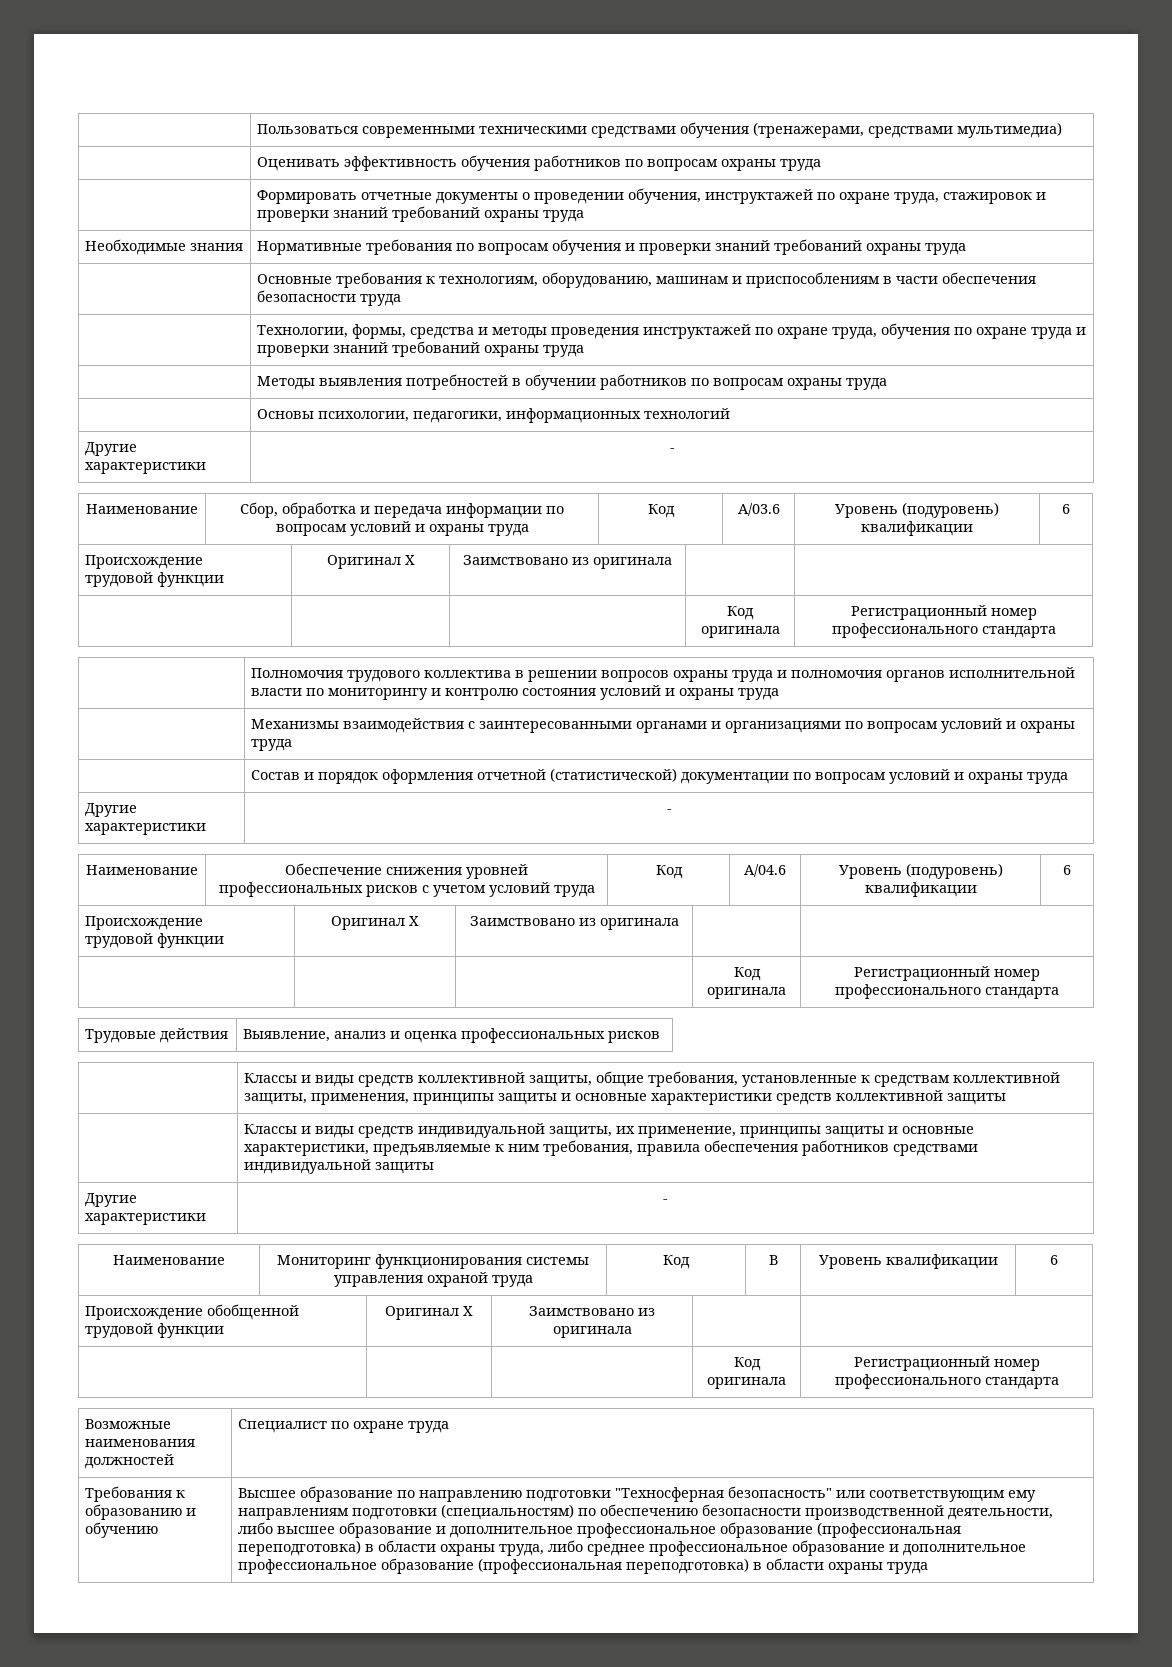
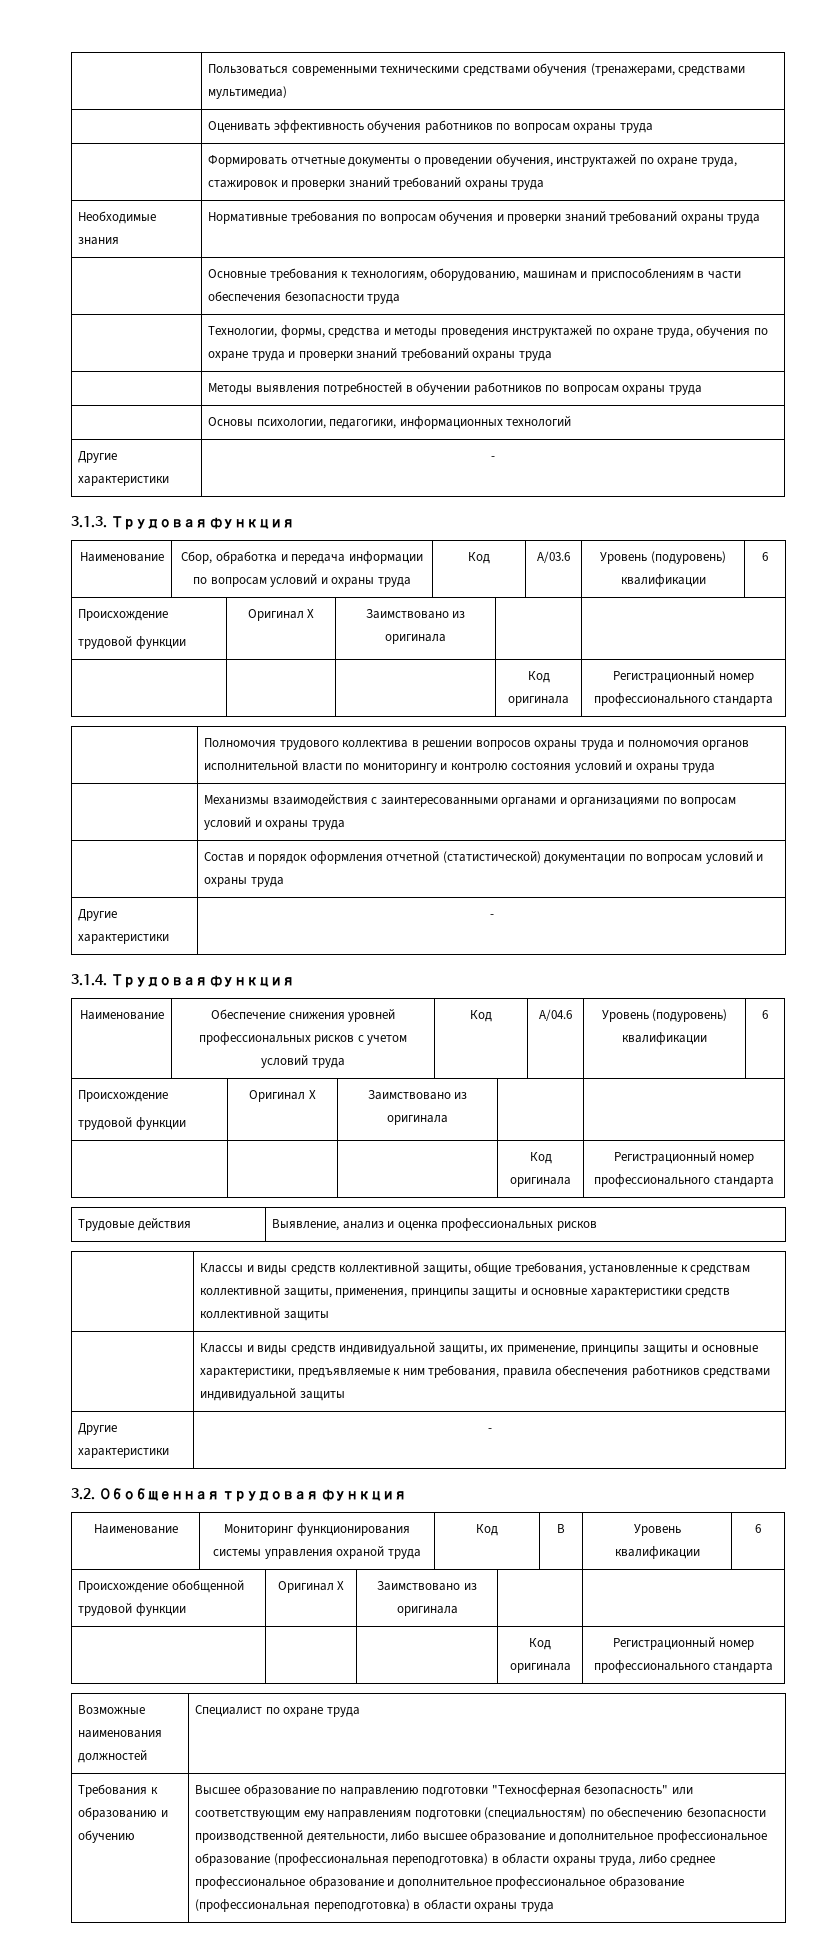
(675, 450) none -> [71,516,295,530] // 3.1.3. Трудовая функция
(672, 811) none -> [71,974,295,988] // 3.1.4. Трудовая функция
(669, 1201) none -> [71,1488,406,1502] // 3.2. Обобщенная трудовая функция

